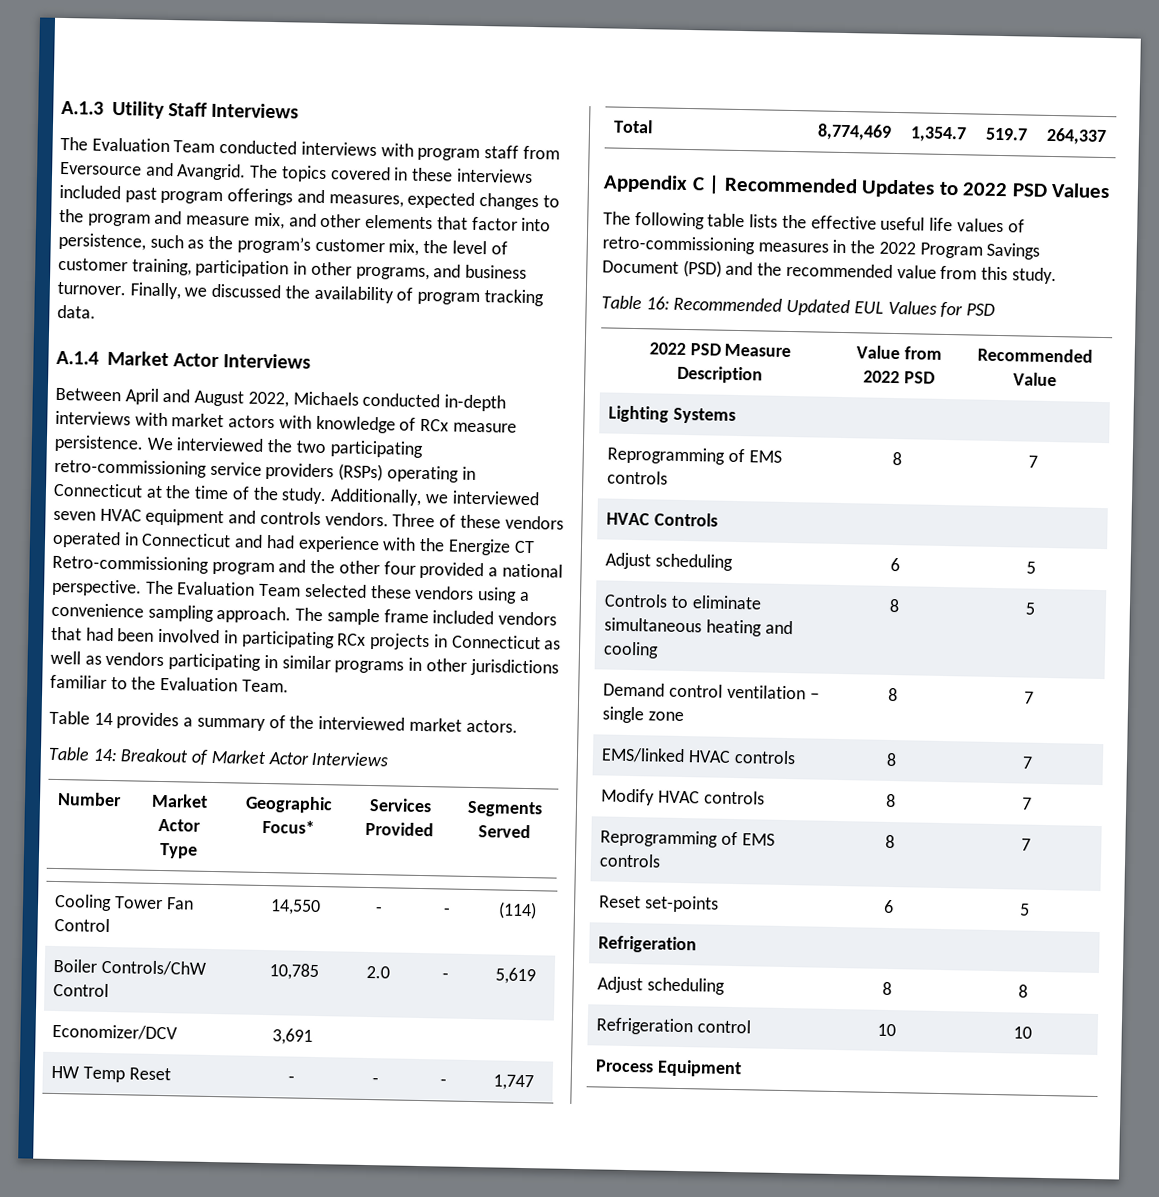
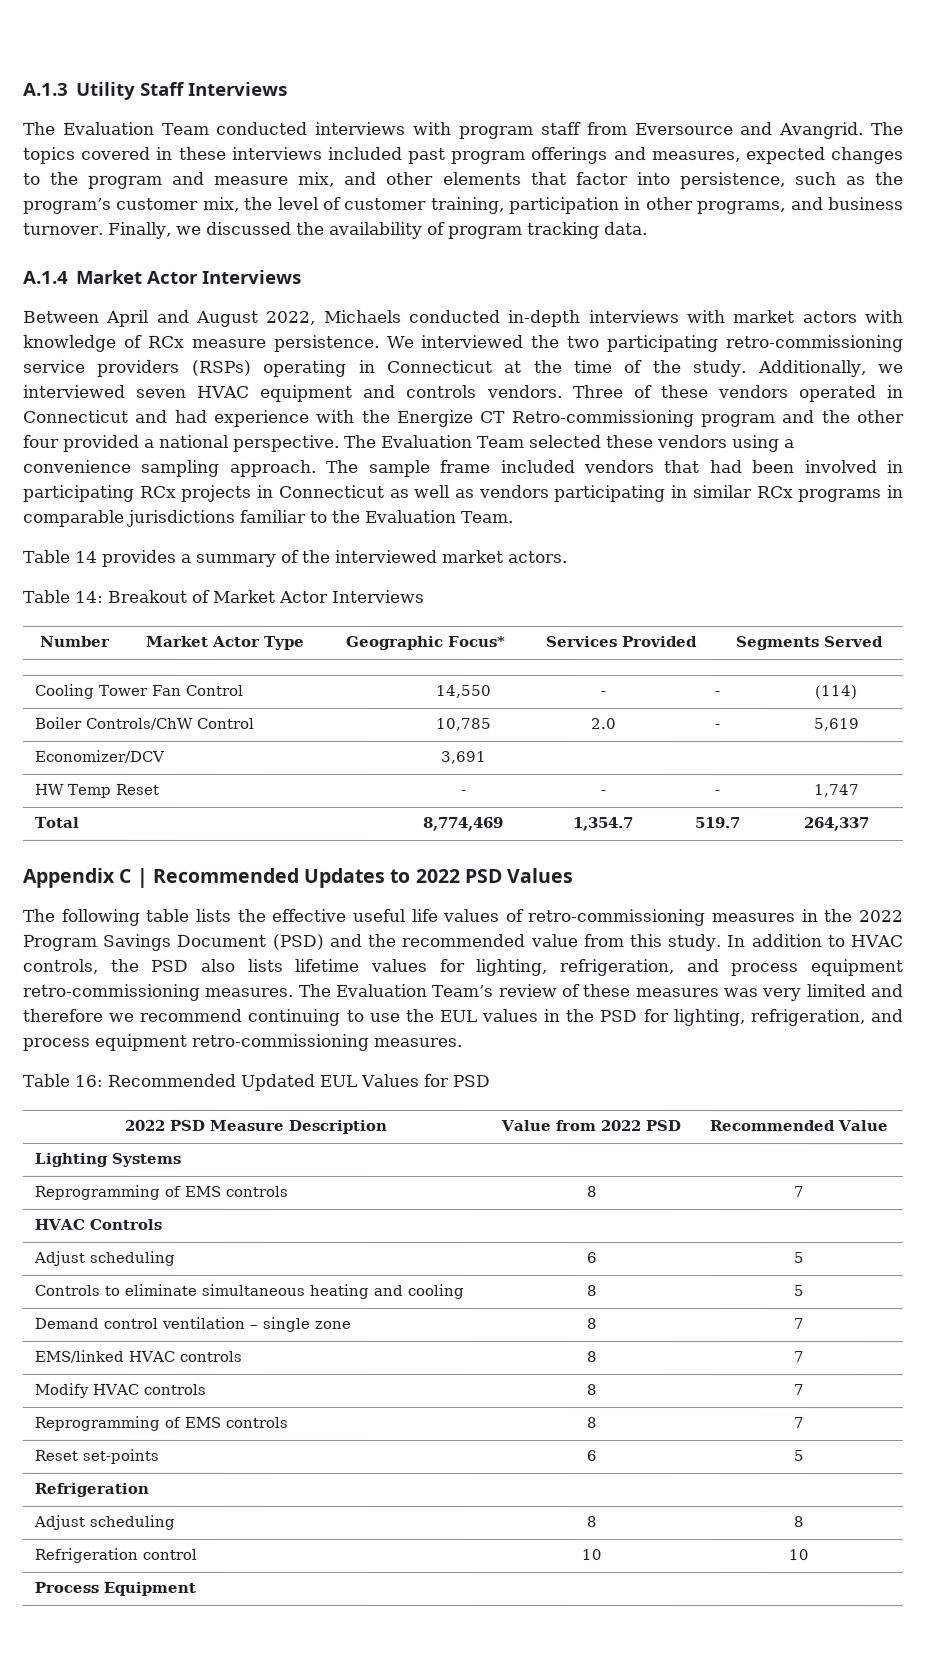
(331, 662) none -> [756,486,794,499] RCx
[425,658,467,672] other -> [23,509,125,527] comparable
(1057, 276) none -> [726,934,904,948] [22,958,903,977] [22,983,903,1002] [22,1008,903,1027] [22,1033,462,1051] In addition to HVAC controls, the PSD also lists lifetime values for lighting, refrigeration, and process equipment retro-commissioning measures. The Evaluation Team’s review of these measures was very limited and therefore we recommend continuing to use the EUL values in the PSD for lighting, refrigeration, and process equipment retro-commissioning measures.

